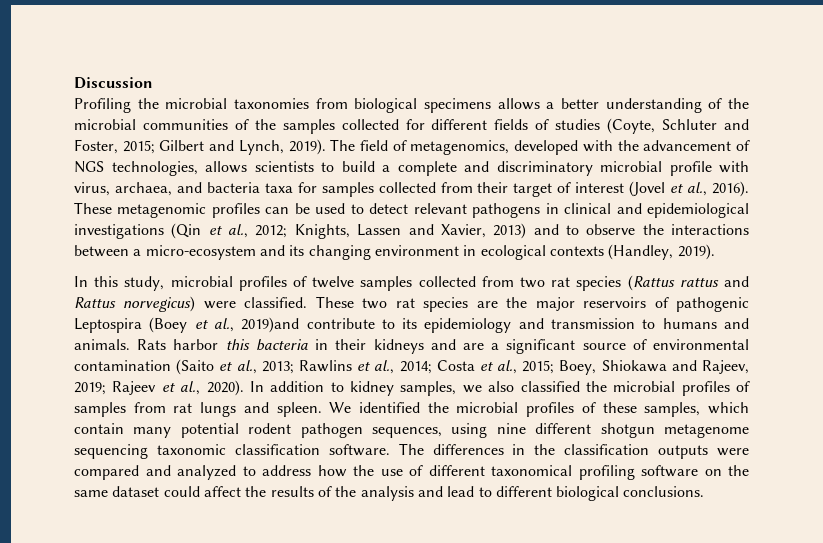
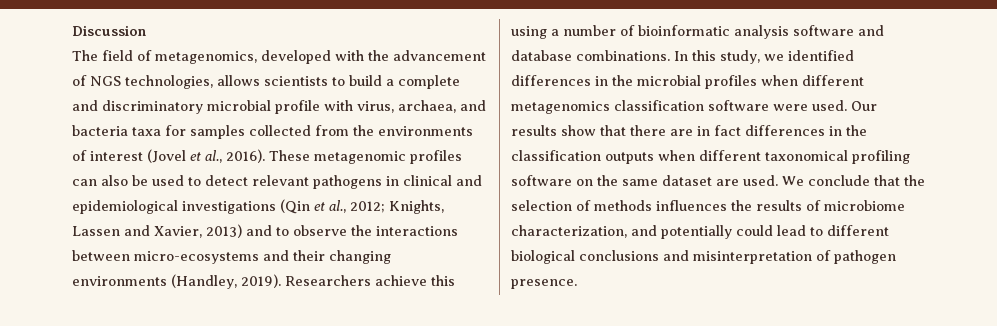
[74,98,750,113] [74,118,749,134] [74,139,326,155] Profiling the microbial taxonomies from biological specimens allows a better understanding of the microbial communities of the samples collected for different fields of studies (Coyte, Schluter and Foster, 2015; Gilbert and Lynch, 2019). -> (146, 30) none
[477,182,553,197] their target -> [353,125,473,136] the environments
(290, 210) none -> [101,175,128,186] also
[133,244,715,260] [74,275,749,291] [74,296,749,312] [74,317,749,333] [74,339,749,354] [74,359,749,375] [74,380,750,396] [74,402,749,417] [74,423,750,438] [74,443,424,459] a micro-ecosystem and its changing environment in ecological contexts (Handley, 2019). // In this study, microbial profiles of twelve samples collected from two rat species (Rattus rattus and Rattus norvegicus) were classified. These two rat species are the major reservoirs of pathogenic Leptospira (Boey et al., 2019)and contribute to its epidemiology and transmission to humans and animals. Rats harbor this bacteria in their kidneys and are a significant source of environmental contamination (Saito et al., 2013; Rawlins et al., 2014; Costa et al., 2015; Boey, Shiokawa and Rajeev, 2019; Rajeev et al., 2020). In addition to kidney samples, we also classified the microbial profiles of samples from rat lungs and spleen. We identified the microbial profiles of these samples, which contain many potential rodent pathogen sequences, using nine different shotgun metagenome sequencing taxonomic classification software. The -> [134,250,391,264] [72,274,455,289] [511,25,884,39] [511,50,854,64] [511,75,864,89] [511,100,877,114] [511,125,741,136] micro-ecosystems and their changing environments (Handley, 2019). Researchers achieve this using a number of bioinformatic analysis software and database combinations. In this study, we identified differences in the microbial profiles when different metagenomics classification software were used. Our results show that there are in fact
[717,448,750,456] [74,465,423,480] were compared and analyzed to address how the use of -> [658,150,695,161] when
[163,486,705,501] could affect the results of the analysis and lead to different biological conclusions. -> [716,175,925,186] [511,200,905,211] [511,225,889,239] [511,250,896,264] [511,279,577,289] are used. We conclude that the selection of methods influences the results of microbiome characterization, and potentially could lead to different biological conclusions and misinterpretation of pathogen presence.

